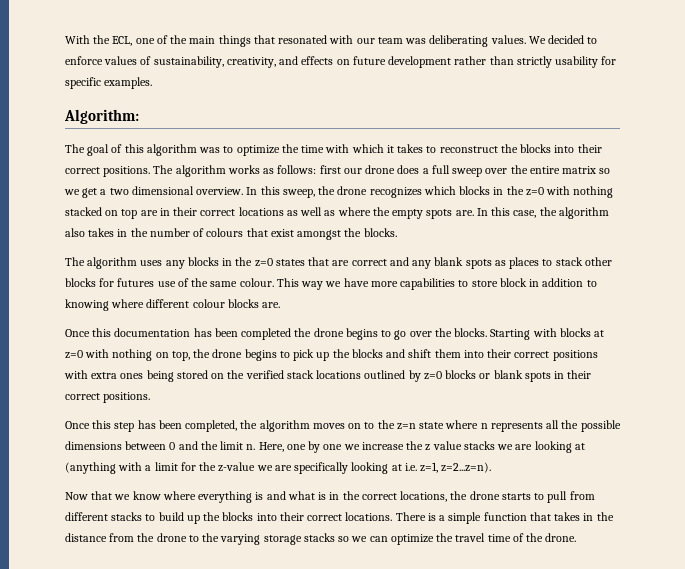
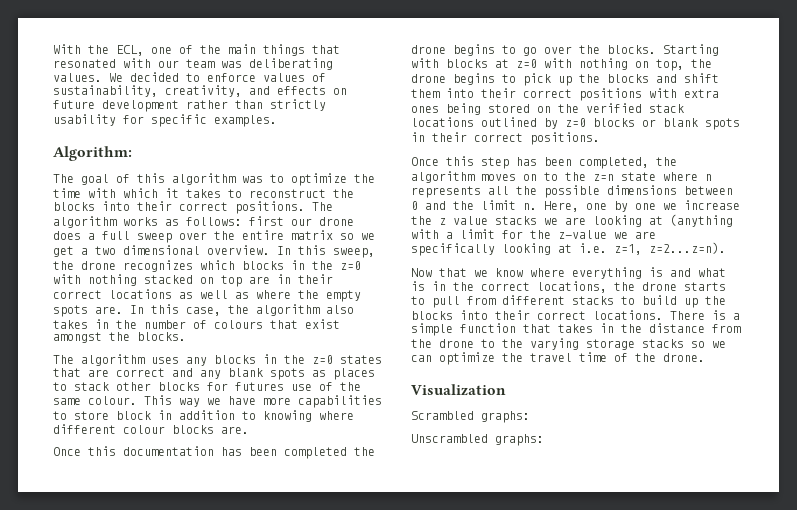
(577, 537) none -> [411,384,506,396] [411,411,530,423] [411,434,544,446] // Visualization // Scrambled graphs: // Unscrambled graphs:

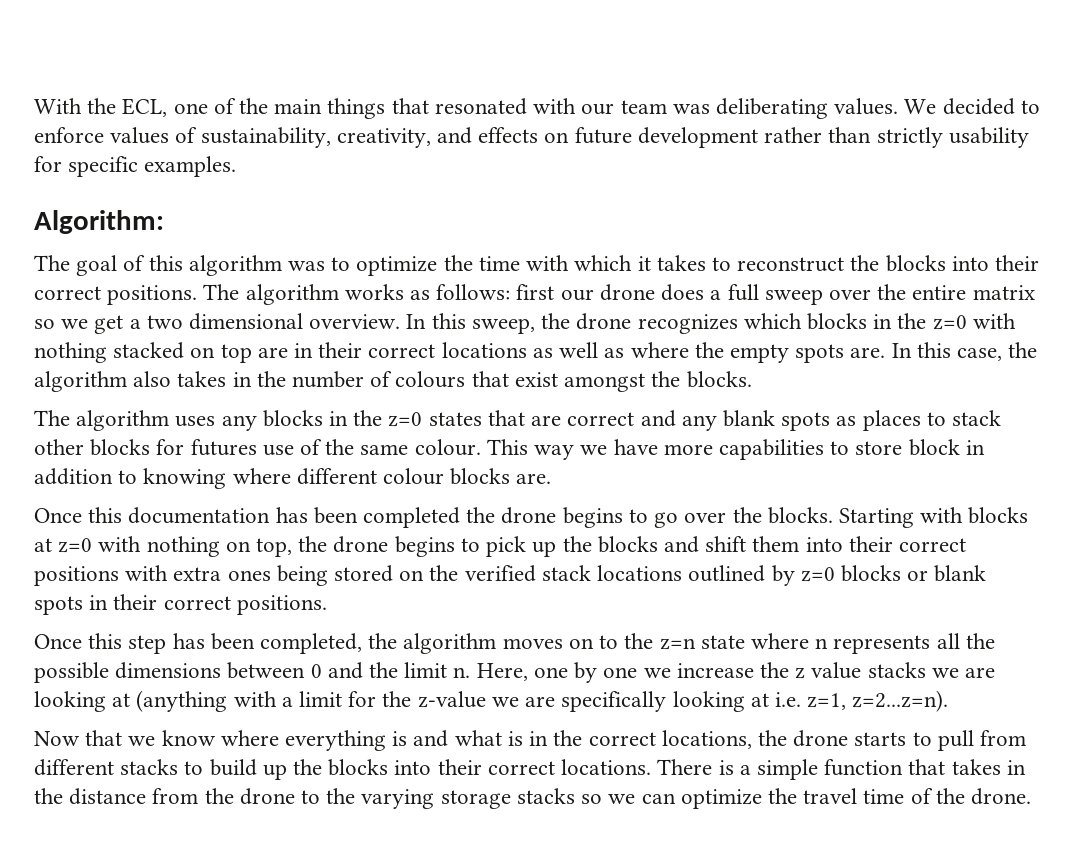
[411,384,506,396] [411,411,530,423] [411,434,544,446] // Visualization // Scrambled graphs: // Unscrambled graphs: -> (1031, 796) none

